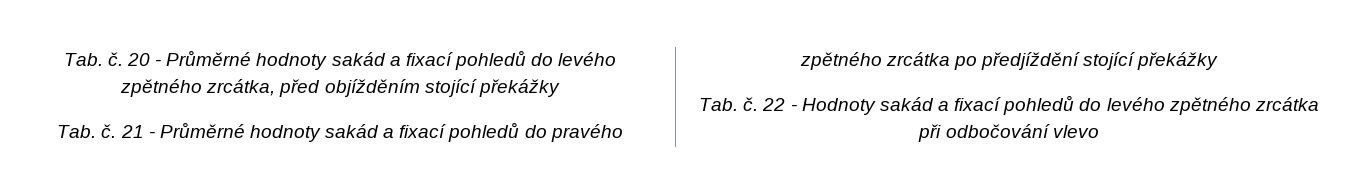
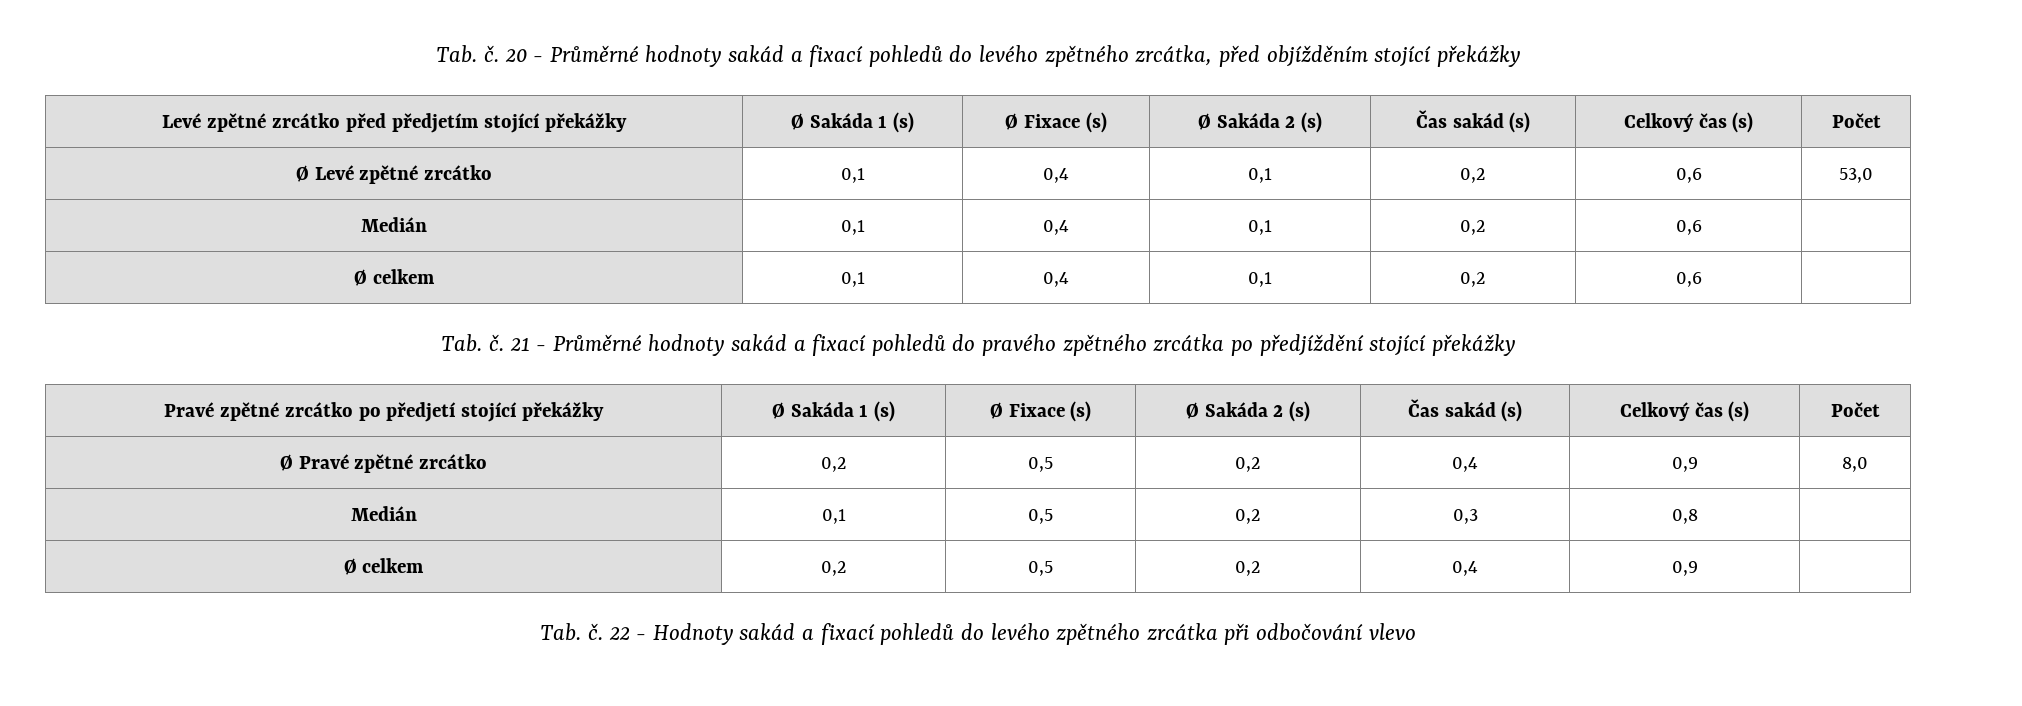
(560, 88) none -> [162,113,627,133] [790,112,915,133] [1005,112,1107,133] [1197,112,1323,133] [1415,110,1531,133] [1623,112,1754,133] [1831,113,1881,128] [295,165,493,184] [840,168,865,183] [1043,168,1069,183] [1248,168,1272,183] [1460,168,1486,183] [1675,168,1702,183] [1839,168,1873,183] [361,217,427,232] [840,220,865,235] [1043,220,1069,235] [1248,220,1272,235] [1460,220,1486,235] [1675,220,1702,235] [354,269,435,286] [840,272,865,287] [1043,272,1069,287] [1248,272,1272,287] [1460,272,1486,287] [1675,272,1702,287] // Levé zpětné zrcátko před předjetím stojící překážky | Ø Sakáda 1 (s) | Ø Fixace (s) | Ø Sakáda 2 (s) | Čas sakád (s) | Celkový čas (s) | Počet // Ø Levé zpětné zrcátko | 0,1 | 0,4 | 0,1 | 0,2 | 0,6 | 53,0 // Medián | 0,1 | 0,4 | 0,1 | 0,2 | 0,6 | // Ø celkem | 0,1 | 0,4 | 0,1 | 0,2 | 0,6 |
(1219, 61) none -> [163,402,605,422] [771,401,896,422] [989,401,1092,422] [1185,401,1311,422] [1407,399,1523,422] [1619,401,1750,422] [1830,402,1880,417] [279,454,488,473] [820,457,847,472] [1028,457,1053,472] [1235,457,1261,472] [1452,457,1478,472] [1671,457,1698,472] [1842,457,1868,472] [350,506,417,521] [821,509,846,524] [1028,509,1053,524] [1235,509,1261,524] [1452,509,1478,524] [1671,509,1698,524] [343,558,425,575] [820,561,847,576] [1028,561,1053,576] [1235,561,1261,576] [1452,561,1478,576] [1671,561,1698,576] // Pravé zpětné zrcátko po předjetí stojící překážky | Ø Sakáda 1 (s) | Ø Fixace (s) | Ø Sakáda 2 (s) | Čas sakád (s) | Celkový čas (s) | Počet // Ø Pravé zpětné zrcátko | 0,2 | 0,5 | 0,2 | 0,4 | 0,9 | 8,0 // Medián | 0,1 | 0,5 | 0,2 | 0,3 | 0,8 | // Ø celkem | 0,2 | 0,5 | 0,2 | 0,4 | 0,9 |

